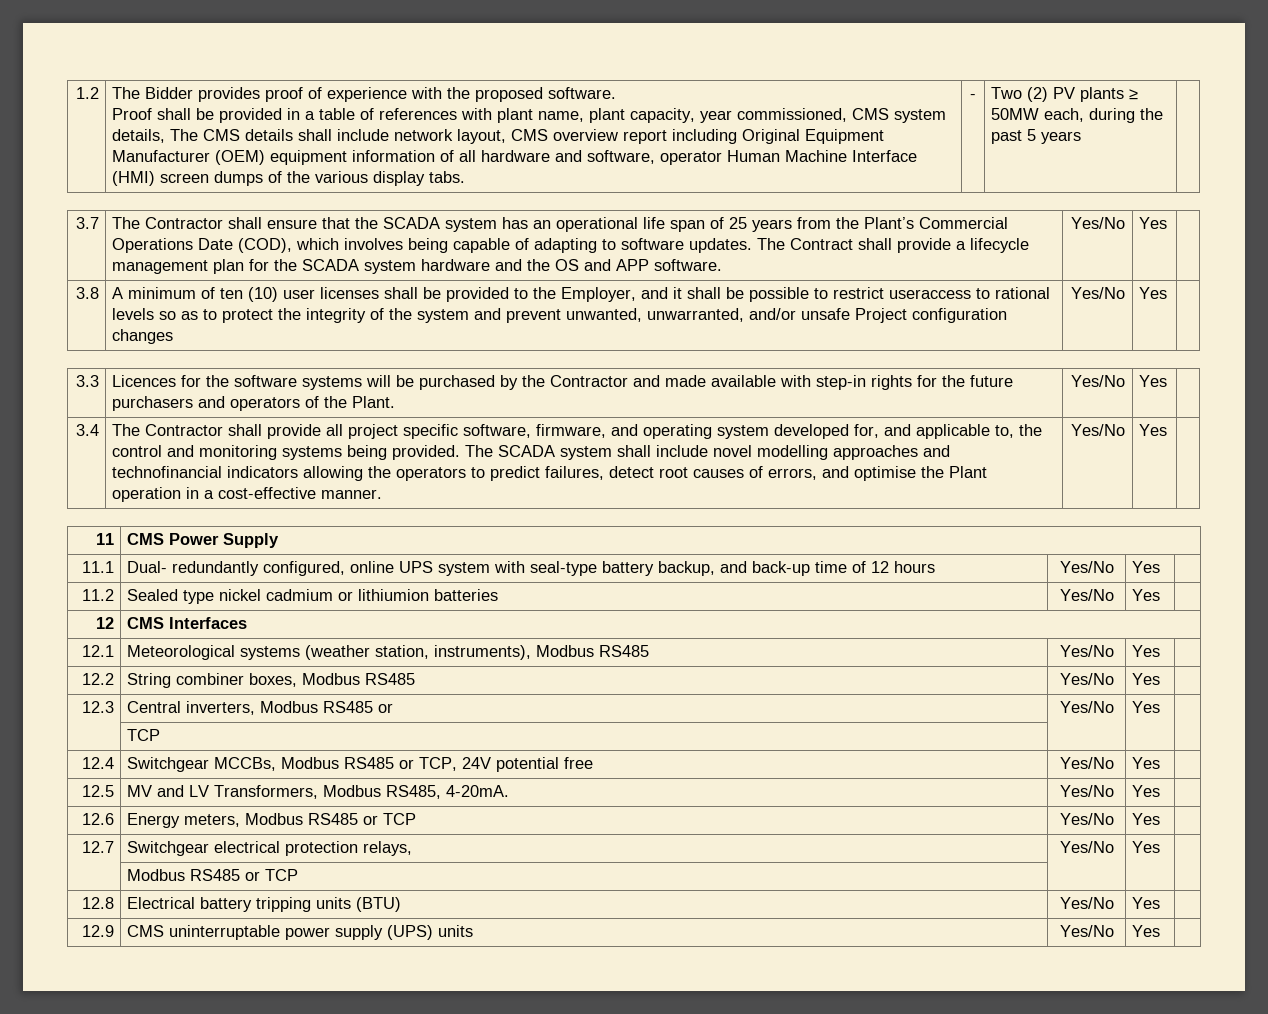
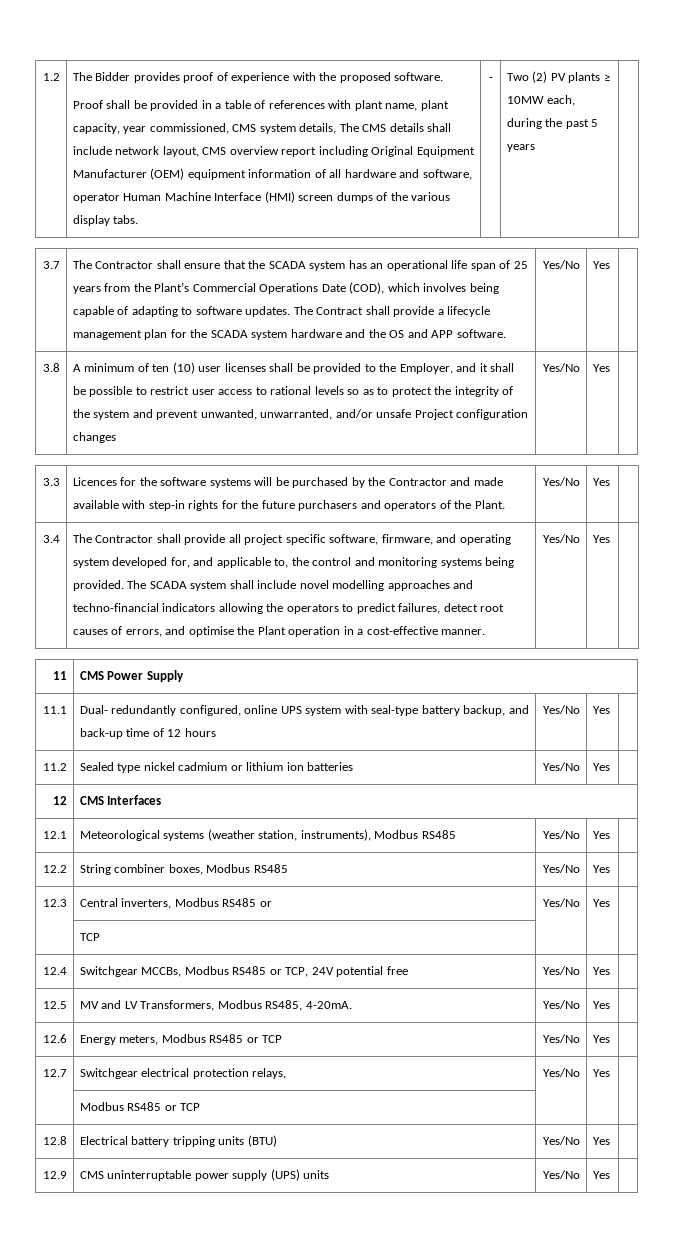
[991,108,1040,120] 50MW -> [506,96,544,104] 10MW
[889,289,972,299] useraccess -> [191,389,253,395] user access
[112,466,223,478] technofinancial -> [72,603,159,612] techno-financial
[358,589,430,601] lithiumion -> [246,762,304,771] lithium ion

